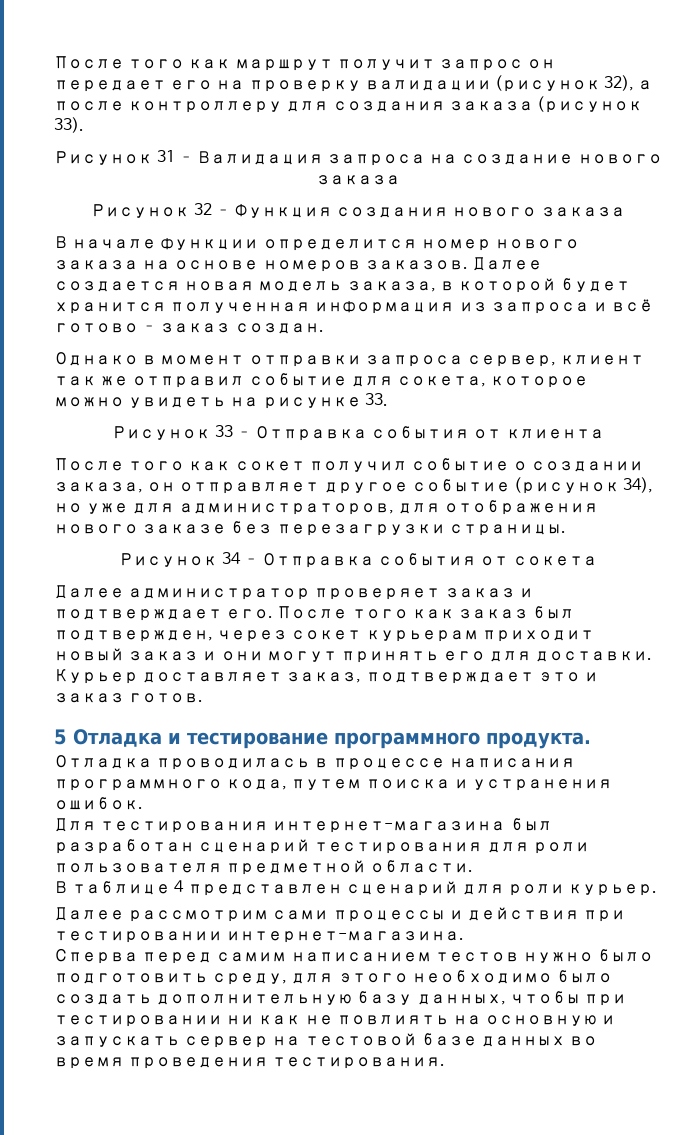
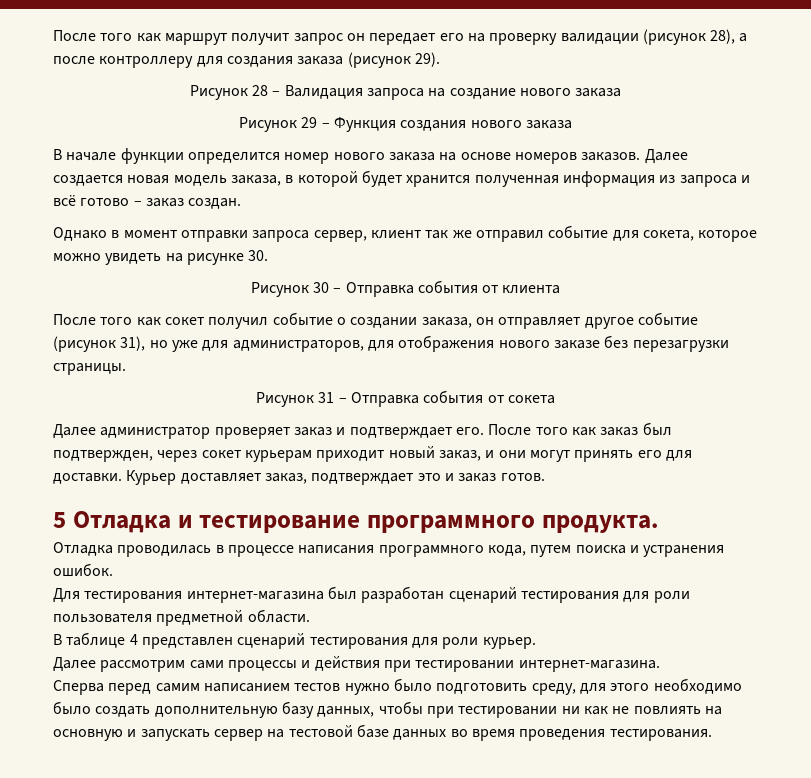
[604,75,635,91] 32), -> [710,29,736,44] 28),
[54,117,84,133] [54,150,175,165] 33). // Рисунок 31 -> [414,52,440,67] [189,85,269,100] 29). // Рисунок 28
[193,203,212,215] 32 -> [301,117,318,128] 29
[364,393,388,406] [112,425,233,440] 33. // Рисунок 33 -> [248,250,269,261] [250,282,329,297] 30. // Рисунок 30
[623,477,654,493] 34), -> [120,336,146,351] 31),
[221,552,241,564] 34 -> [318,392,335,403] 31
[128,651,199,661] заказ -> [438,450,481,461] заказ,
(458, 888) none -> [309,637,408,649] тестирования

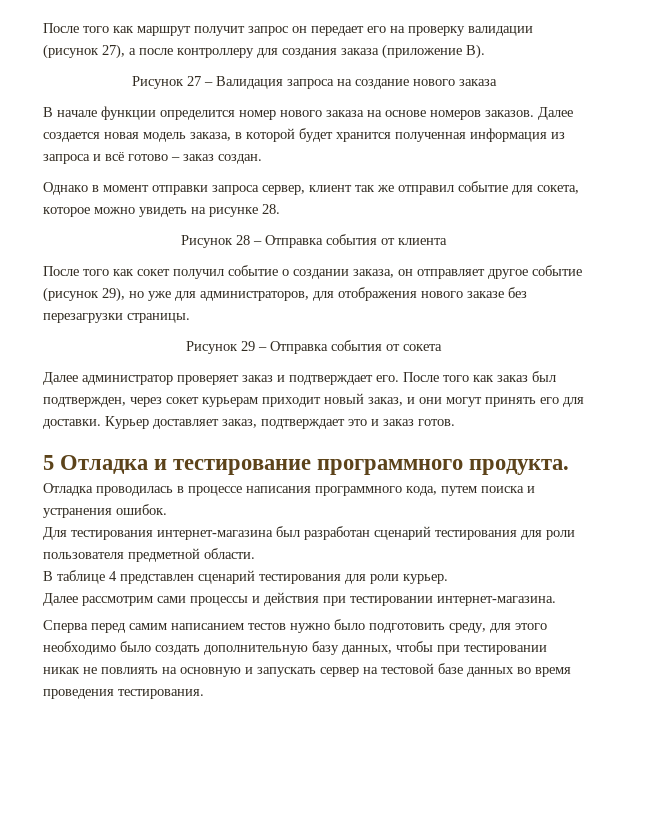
[710,29,736,44] 28), -> [102,44,125,59] 27),
[347,52,440,68] [189,85,269,100] (рисунок 29). // Рисунок 28 -> [382,44,485,59] [131,76,201,89] (приложение В). // Рисунок 27
[239,117,572,132] // Рисунок 29 – Функция создания нового заказа -> (497, 82) none
[248,250,269,261] [250,282,329,297] 30. // Рисунок 30 -> [262,204,280,214] [181,235,250,248] 28. // Рисунок 28
[120,336,146,351] 31), -> [102,287,125,302] 29),
[318,392,335,403] 31 -> [241,341,255,351] 29
[561,706,608,715] ни как -> [43,667,80,674] никак

